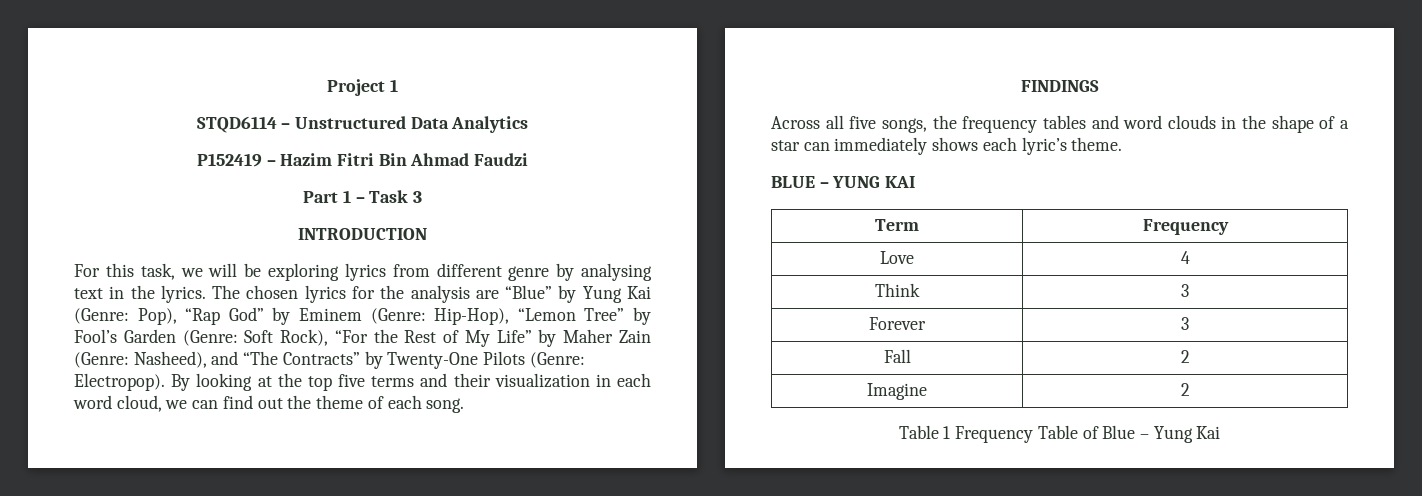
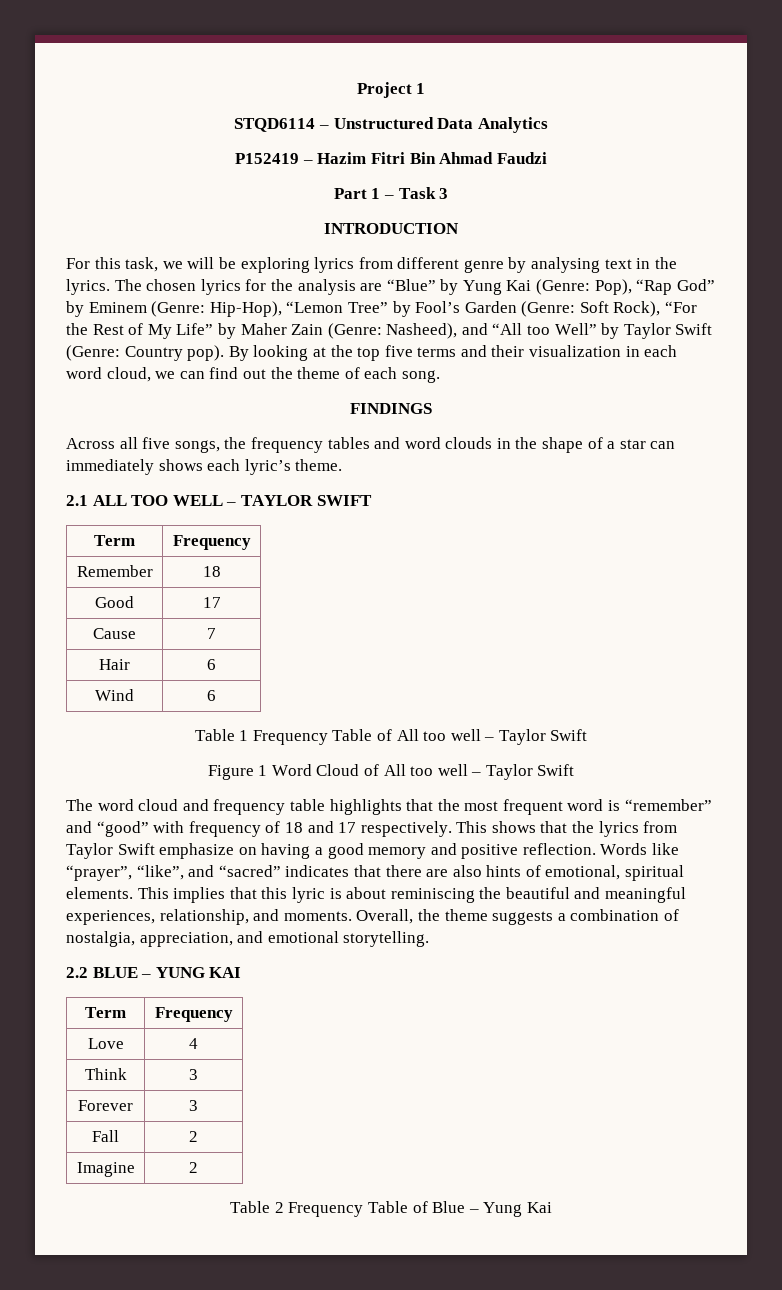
[243,351,585,369] [74,373,165,391] “The Contracts” by Twenty-One Pilots (Genre: Electropop). -> [492,323,713,339] [66,345,225,361] “All too Well” by Taylor Swift (Genre: Country pop).
(1123, 144) none -> [66,495,372,506] [94,535,135,546] [172,535,251,550] [76,565,153,577] [202,566,221,577] [95,596,134,608] [202,597,221,608] [93,628,136,639] [207,628,216,639] [99,659,130,670] [207,659,216,670] [95,689,134,701] [207,690,216,701] [194,729,588,745] [207,764,575,780] [66,799,712,815] [66,821,678,837] [66,843,680,859] [66,865,685,881] [66,887,687,903] [66,909,679,925] [66,931,430,947] [66,967,88,978] 2.1 ALL TOO WELL – TAYLOR SWIFT // Term | Frequency // Remember | 18 // Good | 17 // Cause | 7 // Hair | 6 // Wind | 6 // Table 1 Frequency Table of All too well – Taylor Swift // Figure 1 Word Cloud of All too well – Taylor Swift // The word cloud and frequency table highlights that the most frequent word is “remember” and “good” with frequency of 18 and 17 respectively. This shows that the lyrics from Taylor Swift emphasize on having a good memory and positive reflection. Words like “prayer”, “like”, and “sacred” indicates that there are also hints of emotional, spiritual elements. This implies that this lyric is about reminiscing the beautiful and meaningful experiences, relationship, and moments. Overall, the theme suggests a combination of nostalgia, appreciation, and emotional storytelling. // 2.2
[943,426,951,439] 1 -> [274,1202,284,1213] 2

